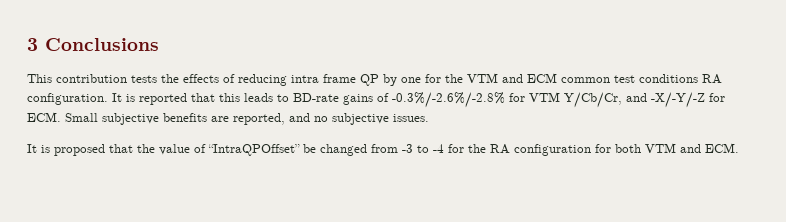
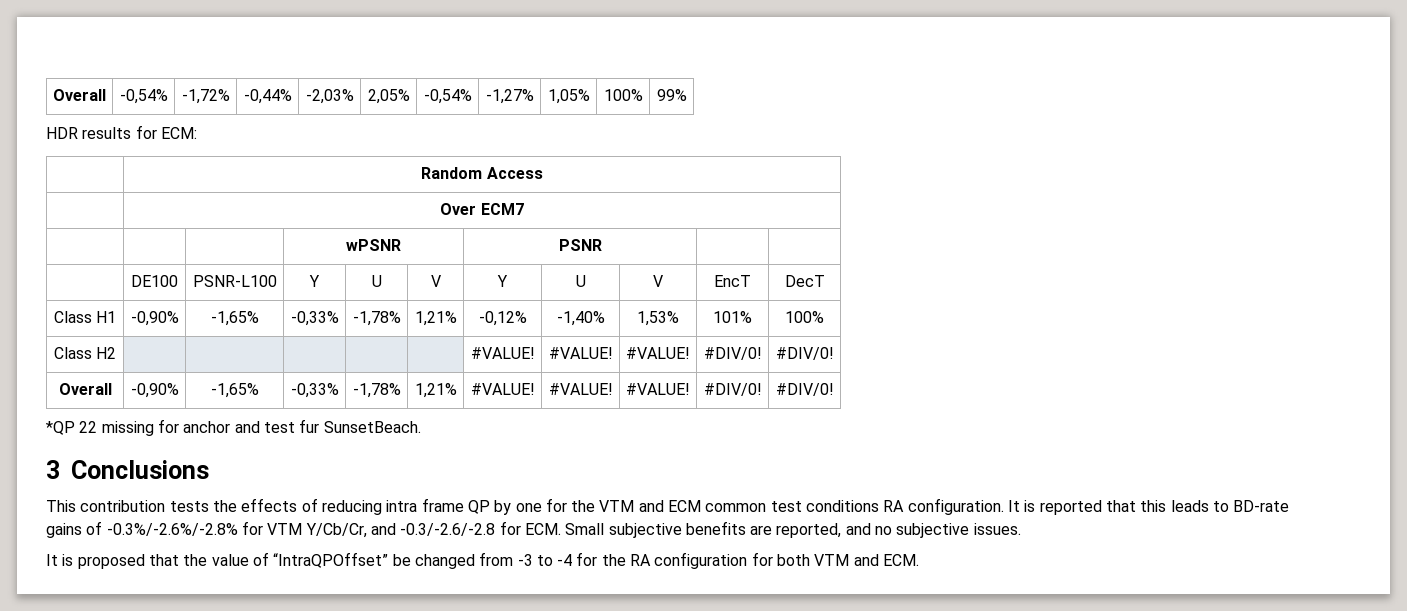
(27, 44) none -> [53,89,106,101] [119,89,168,104] [181,89,230,104] [243,89,292,104] [305,89,354,104] [367,89,410,104] [423,89,472,104] [485,89,534,104] [547,89,590,104] [603,89,643,101] [656,89,687,101] [46,125,197,139] [421,167,543,179] [440,203,524,215] [346,239,401,251] [558,239,602,251] [131,275,178,287] [192,275,277,287] [309,275,320,287] [371,275,382,287] [430,275,441,287] [497,275,508,287] [575,275,586,287] [653,275,663,287] [714,275,751,287] [784,275,825,287] [53,311,117,323] [130,311,179,326] [210,311,259,326] [290,311,339,326] [352,311,401,326] [414,311,457,326] [478,311,527,326] [556,311,605,326] [637,311,679,326] [713,311,752,323] [785,311,824,323] [53,347,117,359] [470,347,535,359] [548,347,613,359] [626,347,690,359] [703,347,762,360] [775,347,834,360] [58,383,112,395] [130,383,179,398] [210,383,259,398] [290,383,339,398] [352,383,401,398] [414,383,457,398] [470,383,535,395] [548,383,613,395] [626,383,690,395] [703,383,762,396] [775,383,834,396] [46,419,421,436] Overall | -0,54% | -1,72% | -0,44% | -2,03% | 2,05% | -0,54% | -1,27% | 1,05% | 100% | 99% // HDR results for ECM: // | Random Access // | Over ECM7 // | | | wPSNR | PSNR | | // | DE100 | PSNR-L100 | Y | U | V | Y | U | V | EncT | DecT // Class H1 | -0,90% | -1,65% | -0,33% | -1,78% | 1,21% | -0,12% | -1,40% | 1,53% | 101% | 100% // Class H2 | | | | | | #VALUE! | #VALUE! | #VALUE! | #DIV/0! | #DIV/0! // Overall | -0,90% | -1,65% | -0,33% | -1,78% | 1,21% | #VALUE! | #VALUE! | #VALUE! | #DIV/0! | #DIV/0! // *QP 22 missing for anchor and test fur SunsetBeach. //
[651,92,705,108] -X/-Y/-Z -> [400,523,496,536] -0.3/-2.6/-2.8

